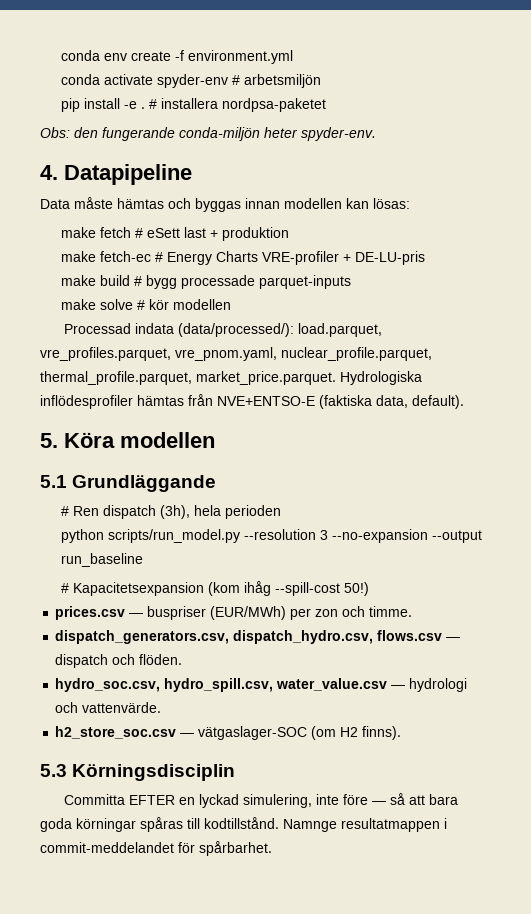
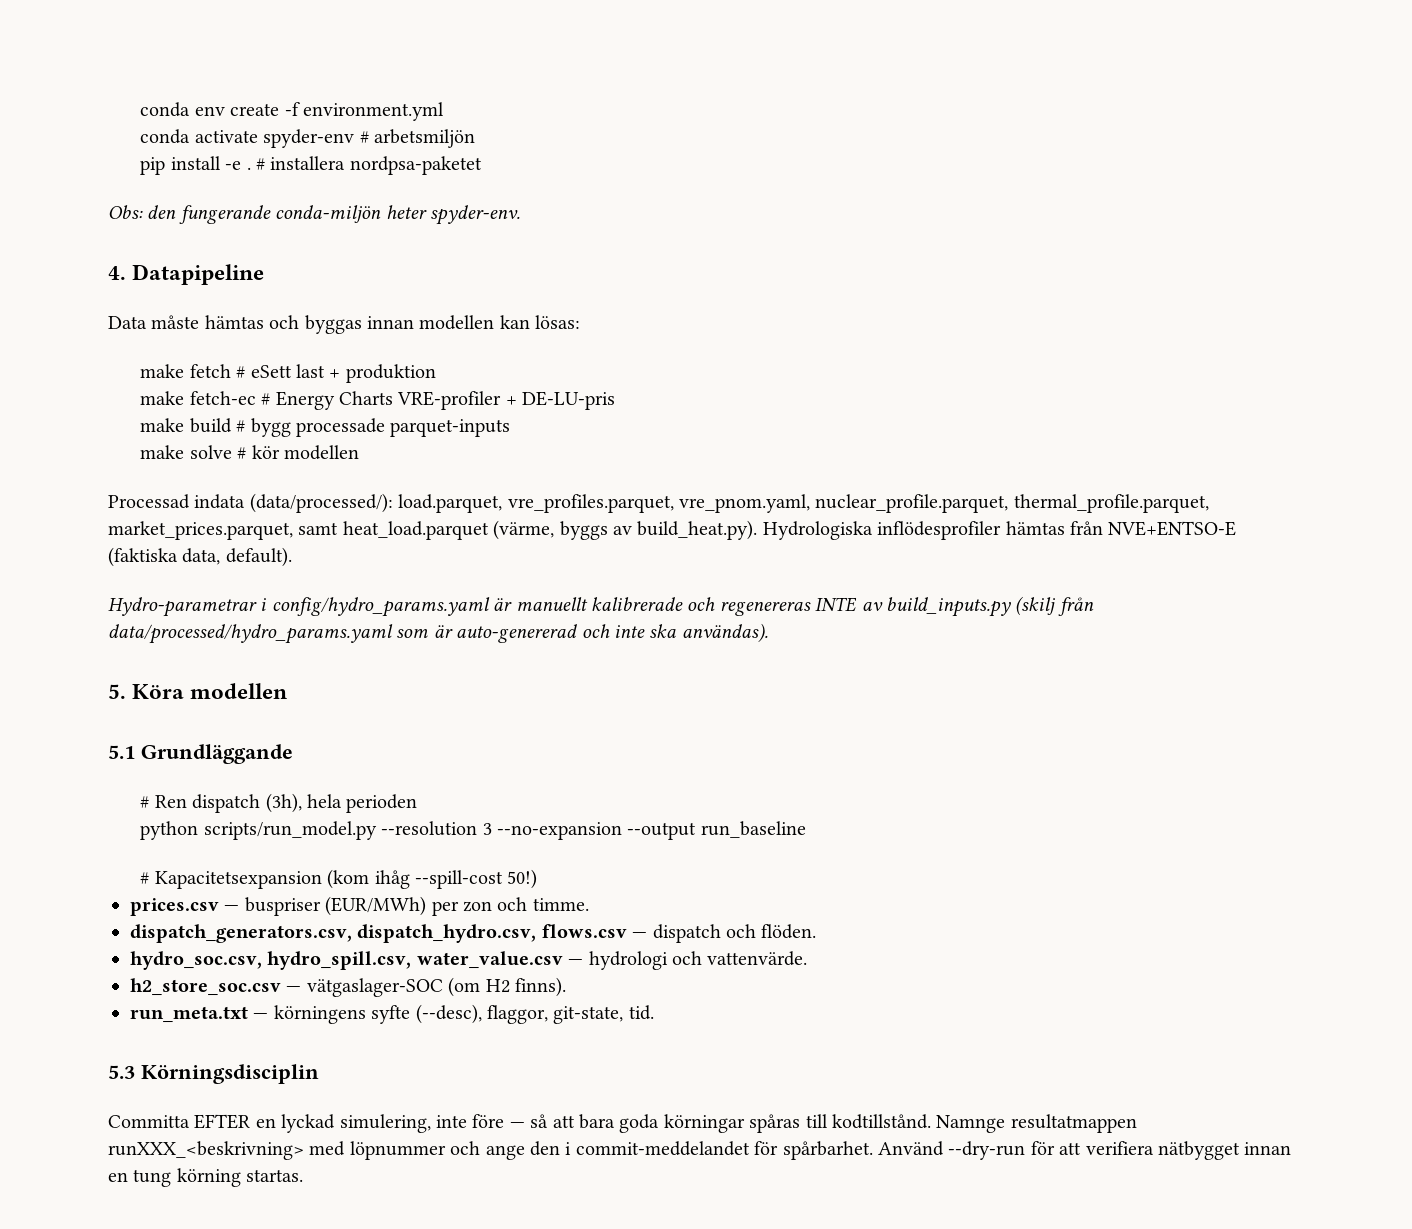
[196,371,336,385] market_price.parquet. -> [108,520,758,540] market_prices.parquet, samt heat_load.parquet (värme, byggs av build_heat.py).
(464, 402) none -> [108,596,1094,617] [108,623,768,644] // Hydro-parametrar i config/hydro_params.yaml är manuellt kalibrerade och regenereras INTE av build_inputs.py (skilj från data/processed/hydro_params.yaml som är auto-genererad och inte ska användas).
(402, 733) none -> [130,1004,654,1024] // run_meta.txt — körningens syfte (--desc), flaggor, git-state, tid.
[444,818,447,829] [40,841,272,856] i commit-meddelandet för spårbarhet. -> [108,1141,1292,1160] [108,1168,304,1187] runXXX_<beskrivning> med löpnummer och ange den i commit-meddelandet för spårbarhet. Använd --dry-run för att verifiera nätbygget innan en tung körning startas.

